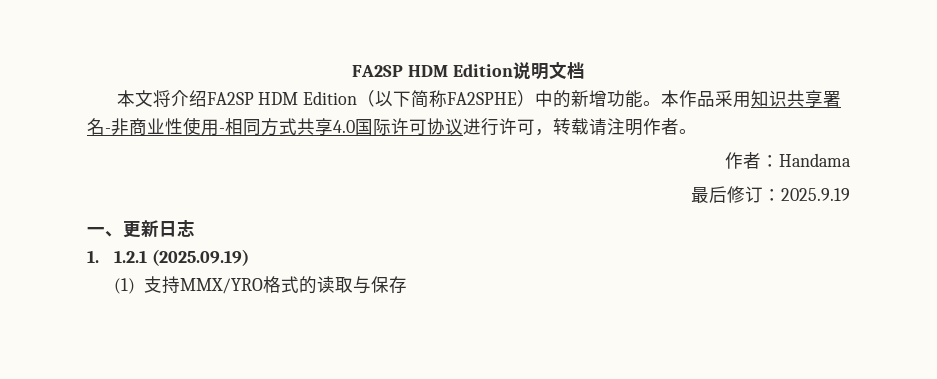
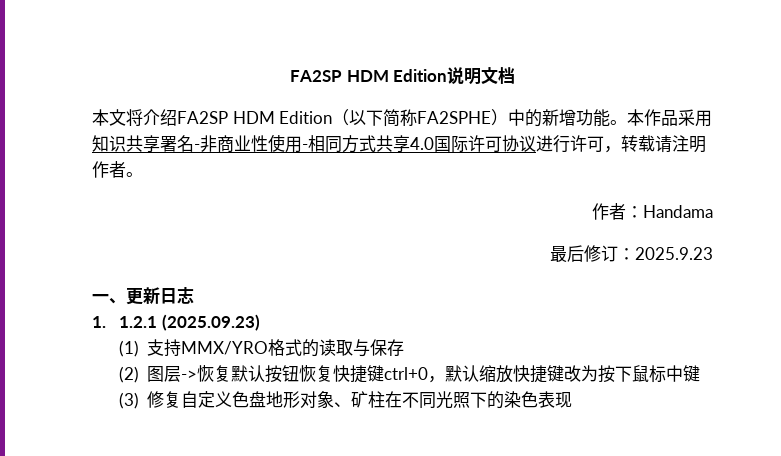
[781,188,850,201] 2025.9.19 -> [635,247,713,260] 2025.9.23
[152,249,250,266] (2025.09.19) -> [161,314,260,331] (2025.09.23)
(408, 284) none -> [118,365,701,383] [118,391,573,409] // (2)图层->恢复默认按钮恢复快捷键ctrl+0，默认缩放快捷键改为按下鼠标中键 // (3)修复自定义色盘地形对象、矿柱在不同光照下的染色表现

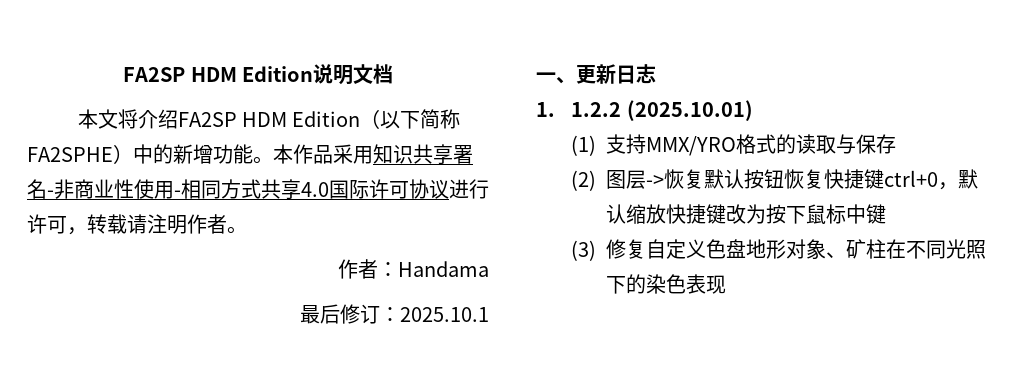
[635,247,713,260] 2025.9.23 -> [400,307,489,322] 2025.10.1
[118,314,260,331] 1.2.1 (2025.09.23) -> [571,100,753,121] 1.2.2 (2025.10.01)

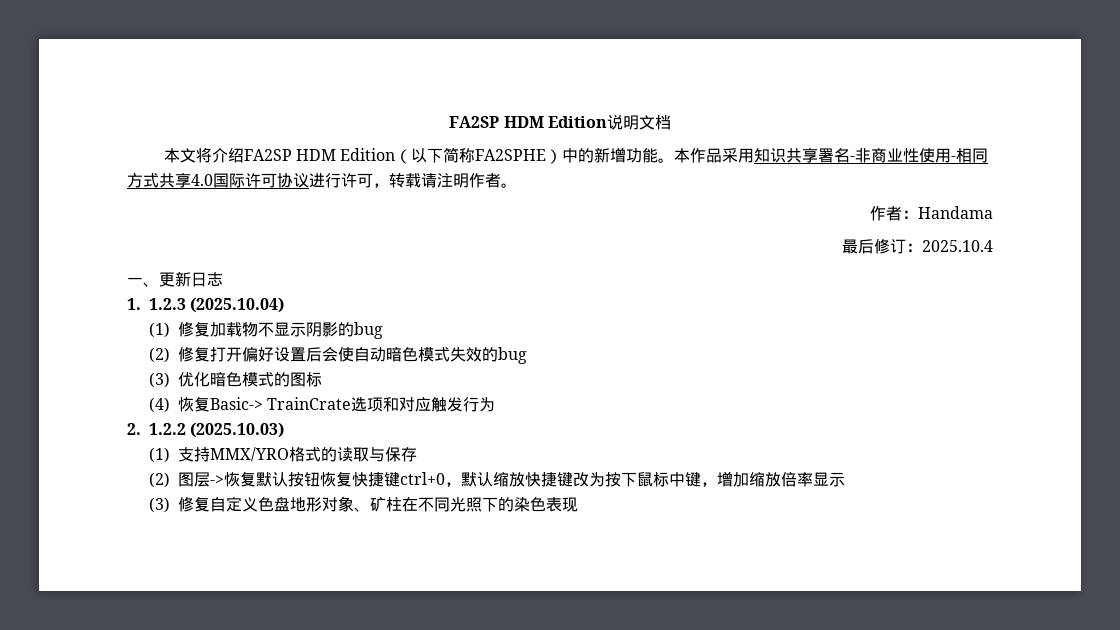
[400,307,489,322] 2025.10.1 -> [922,240,993,252] 2025.10.4
[571,100,753,121] 1.2.2 (2025.10.01) -> [149,297,285,313] [148,321,383,339] [148,346,527,364] [148,371,322,388] [148,397,495,413] [127,422,285,438] 1.2.3 (2025.10.04) // (1)修复加载物不显示阴影的bug // (2)修复打开偏好设置后会使自动暗色模式失效的bug // (3)优化暗色模式的图标 // (4)恢复Basic-> TrainCrate选项和对应触发行为 // 2. 1.2.2 (2025.10.03)
(887, 214) none -> [700,471,845,487] ，增加缩放倍率显示

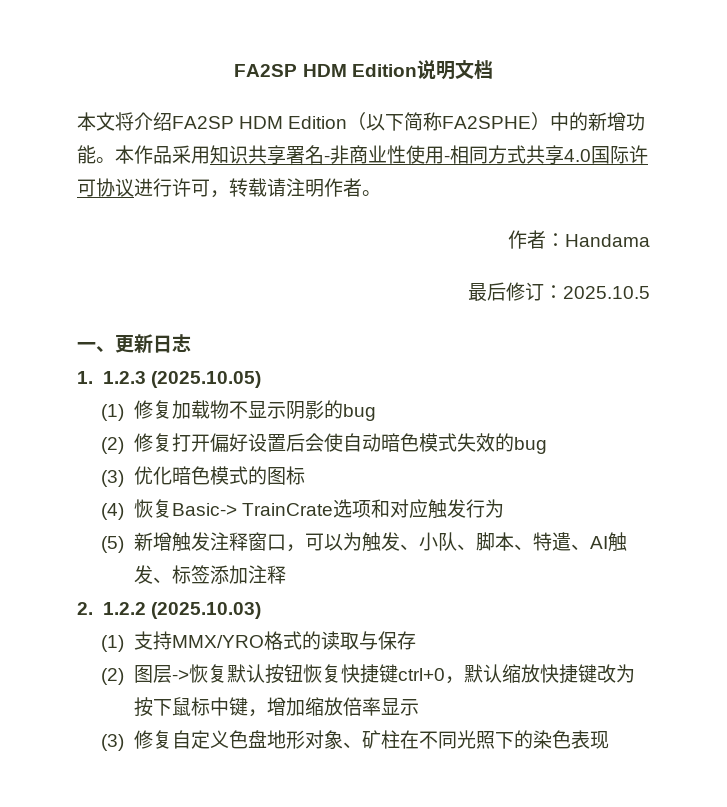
[922,240,993,252] 2025.10.4 -> [563,286,650,299] 2025.10.5
[190,297,285,313] (2025.10.04) -> [150,371,261,388] (2025.10.05)
(495, 404) none -> [101,532,627,553] [133,565,286,584] // (5)新增触发注释窗口，可以为触发、小队、脚本、特遣、AI触发、标签添加注释

